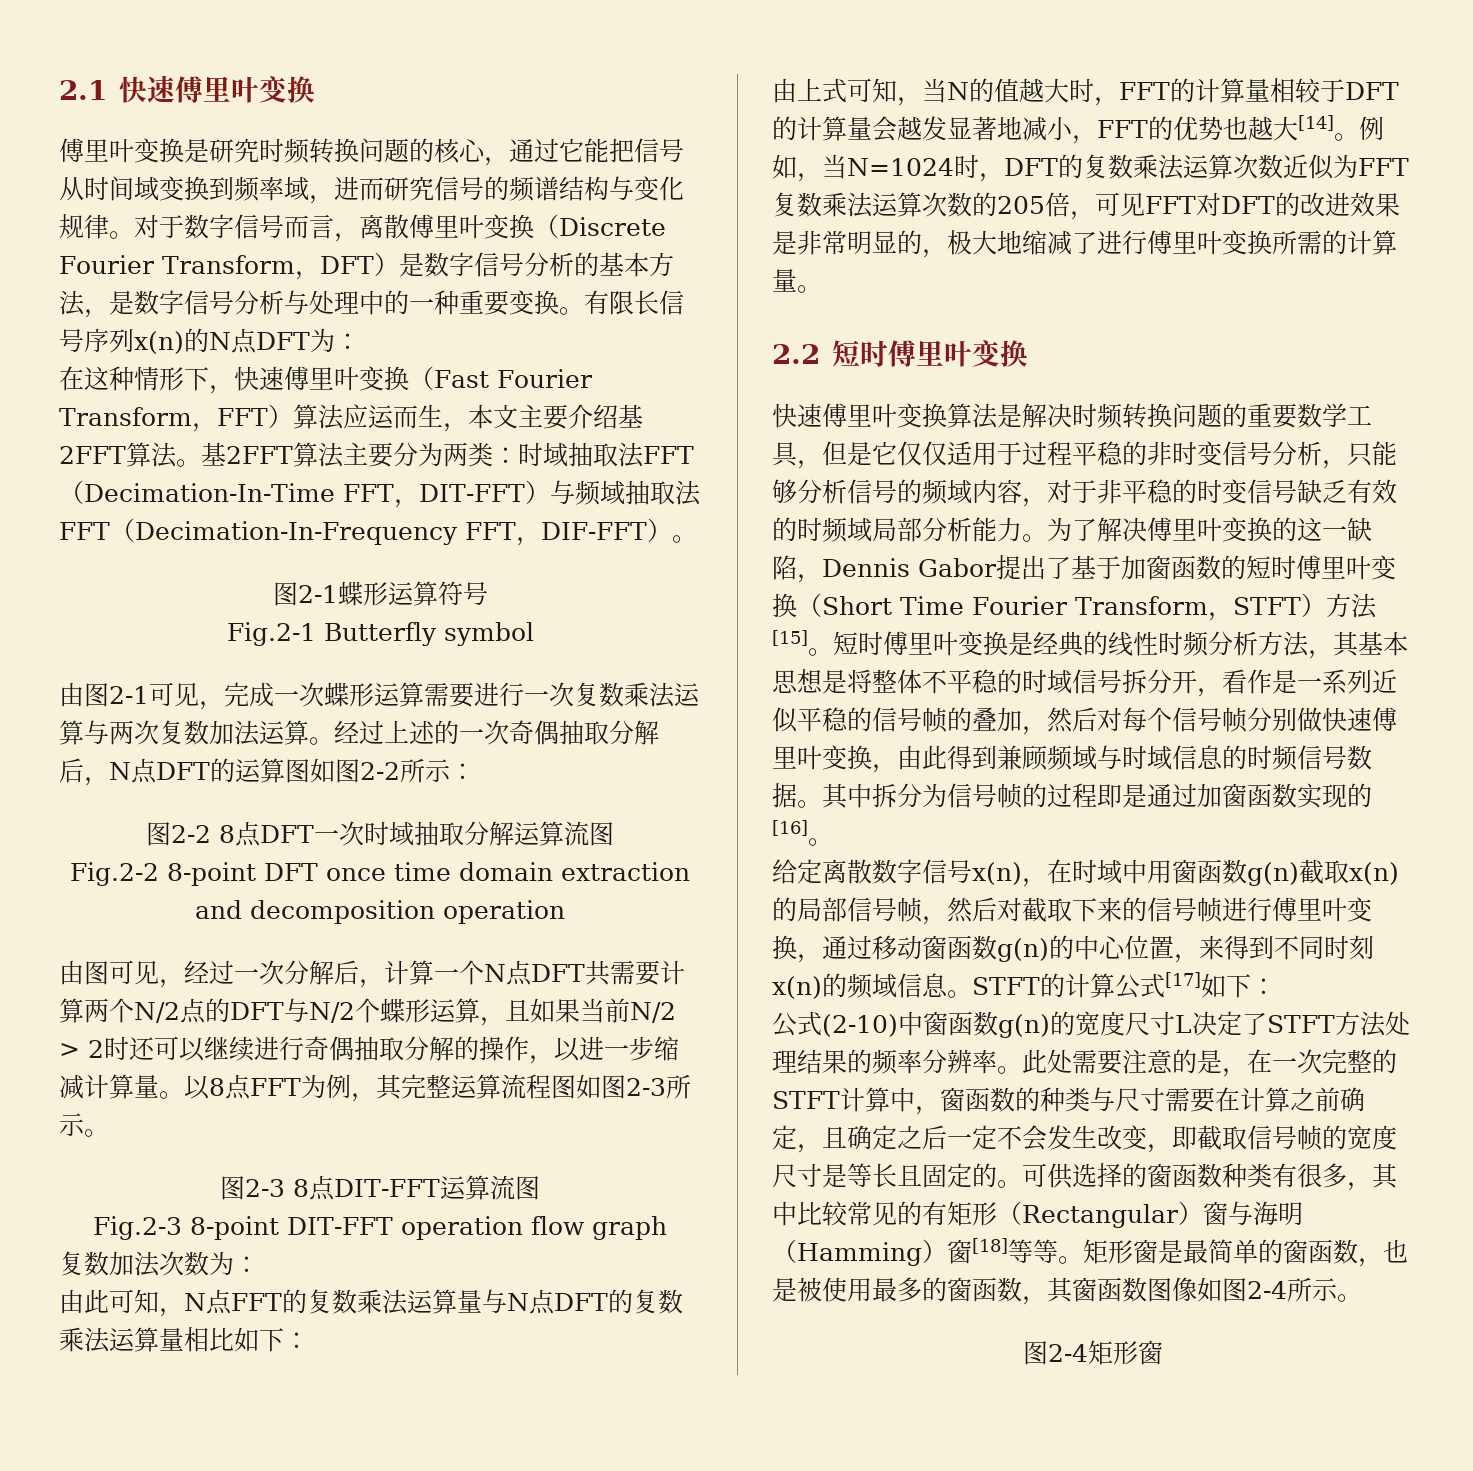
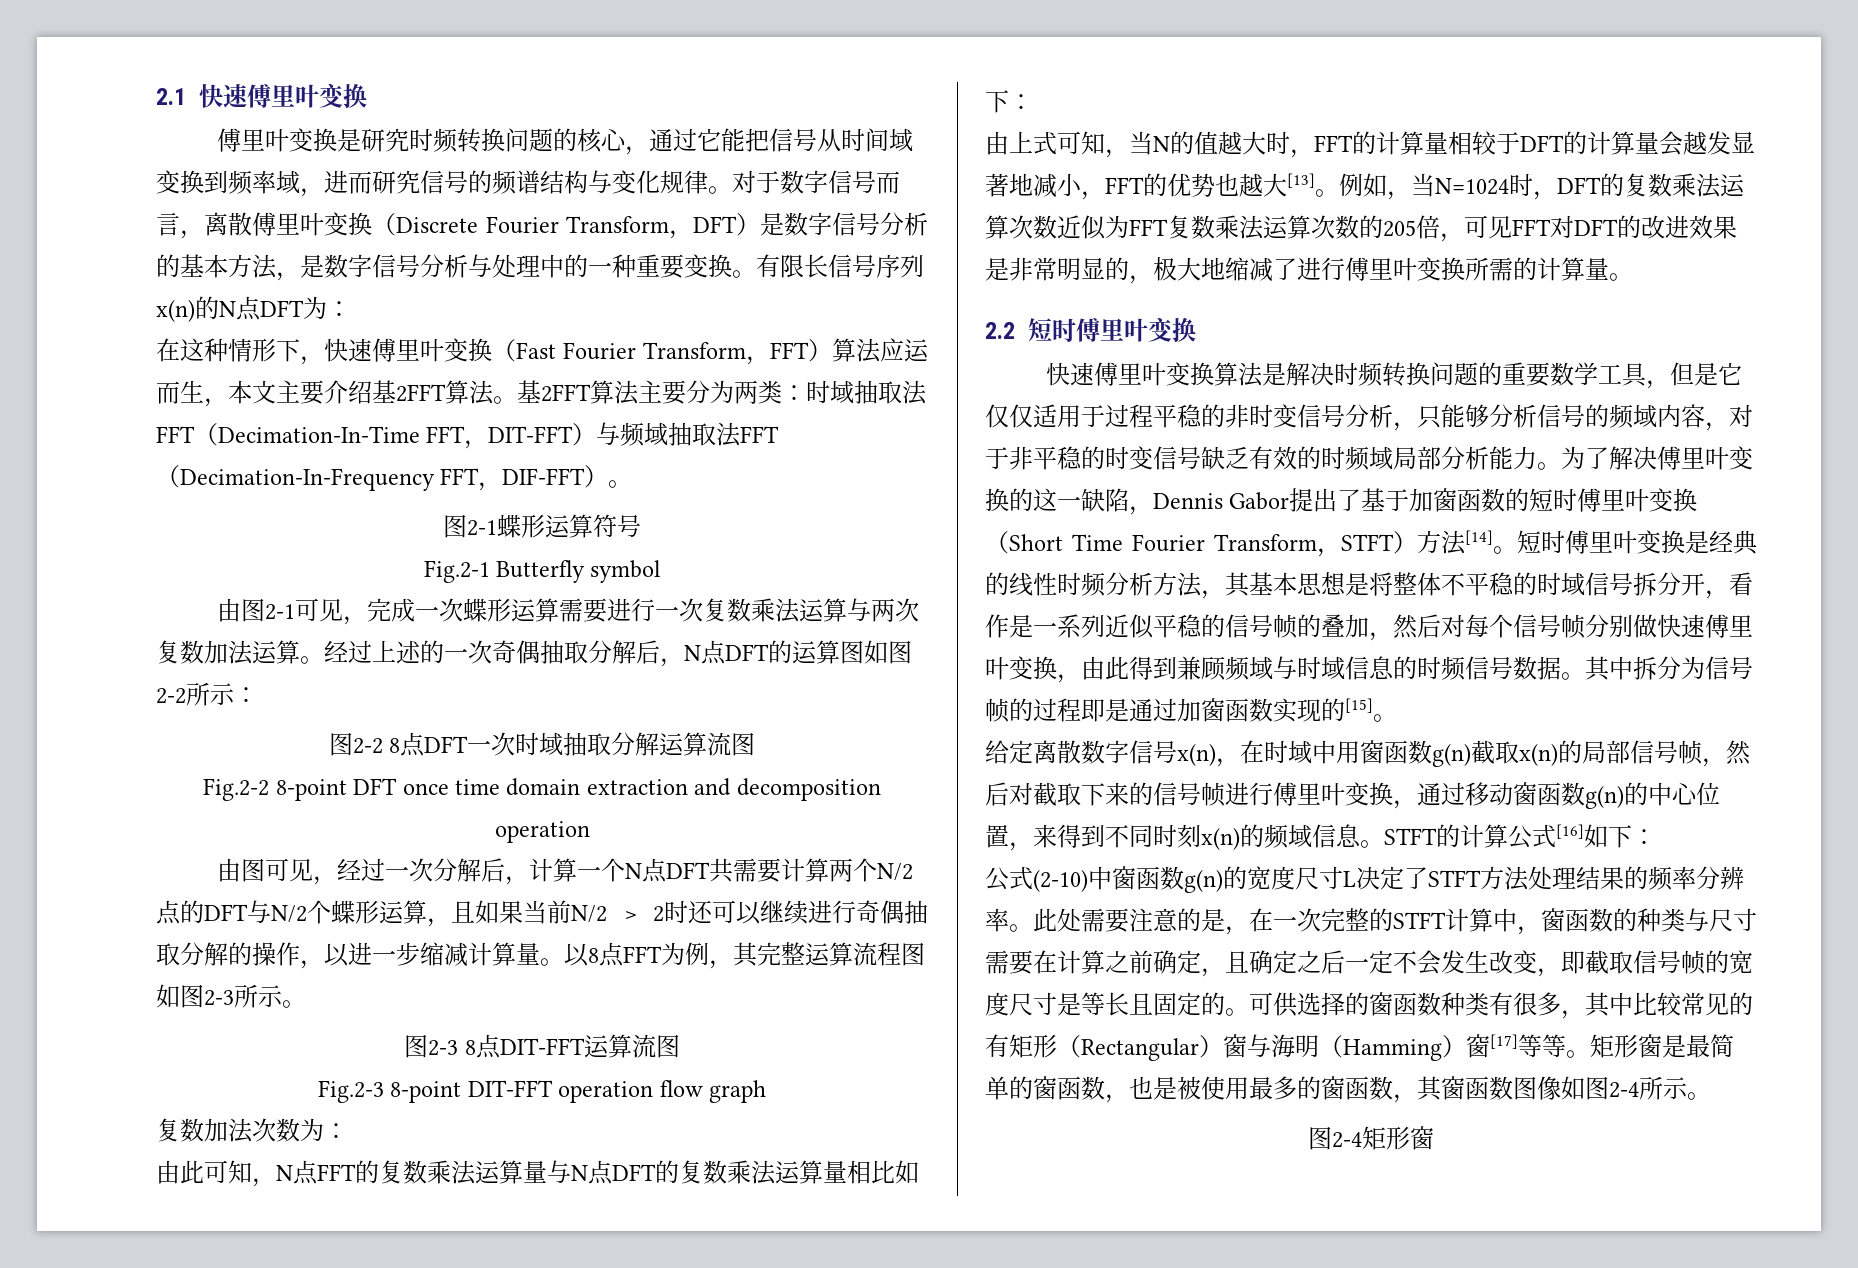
[1298,115,1334,131] [14] -> [1287,173,1315,188] [13]
[772,630,808,646] [15] -> [1465,530,1493,545] [14]
[772,820,808,836] [16] -> [1345,698,1373,713] [15]
[1165,972,1201,988] [17] -> [1556,824,1584,839] [16]
[972,1238,1008,1254] [18] -> [1490,1034,1518,1049] [17]

